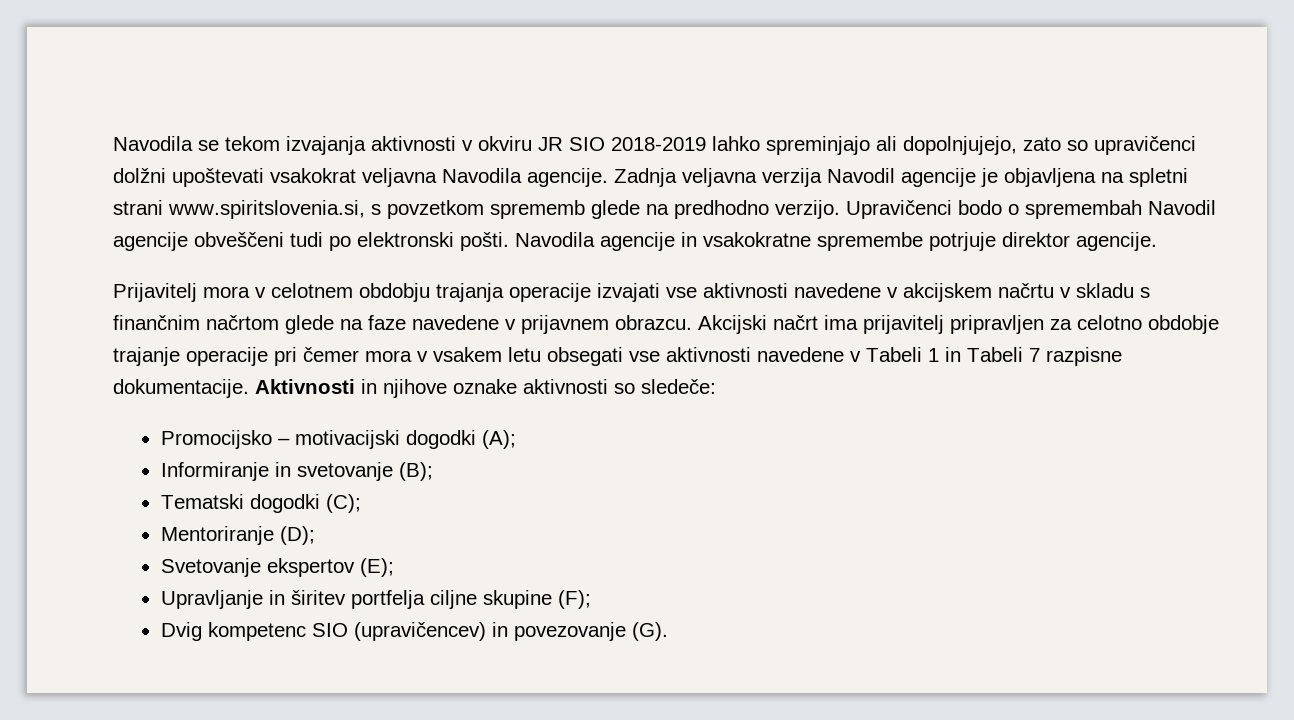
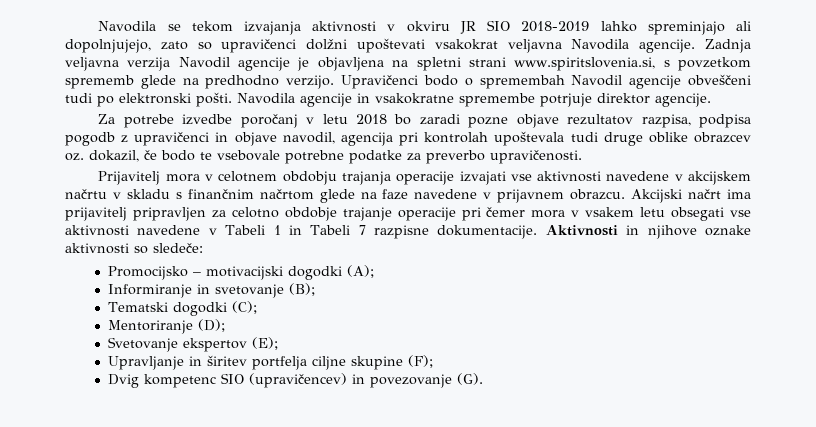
(1157, 241) none -> [98,114,751,128] [65,131,751,146] [65,150,582,164] // Za potrebe izvedbe poročanj v letu 2018 bo zaradi pozne objave rezultatov razpisa, podpisa pogodb z upravičenci in objave navodil, agencija pri kontrolah upoštevala tudi druge oblike obrazcev oz. dokazil, če bodo te vsebovale potrebne podatke za preverbo upravičenosti.

